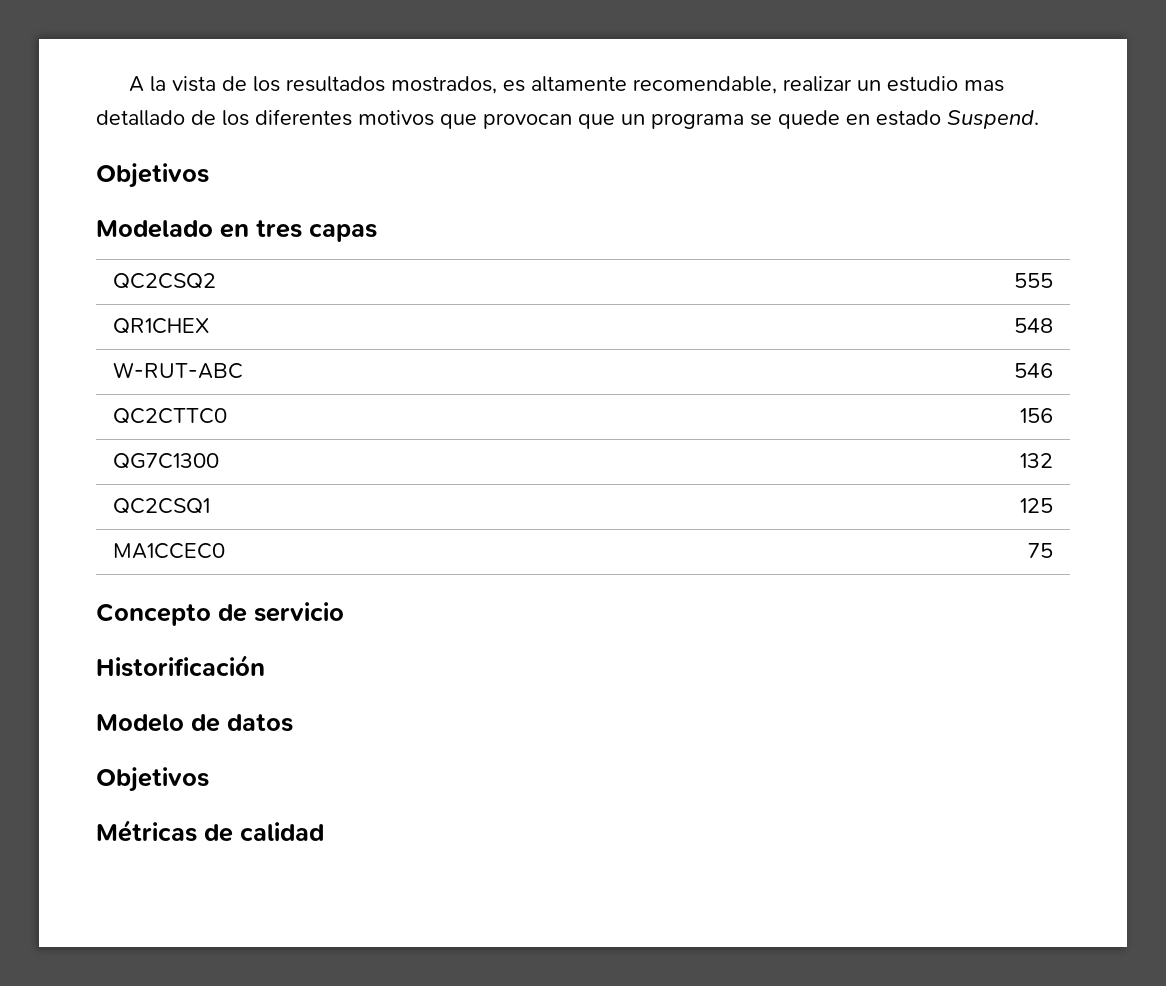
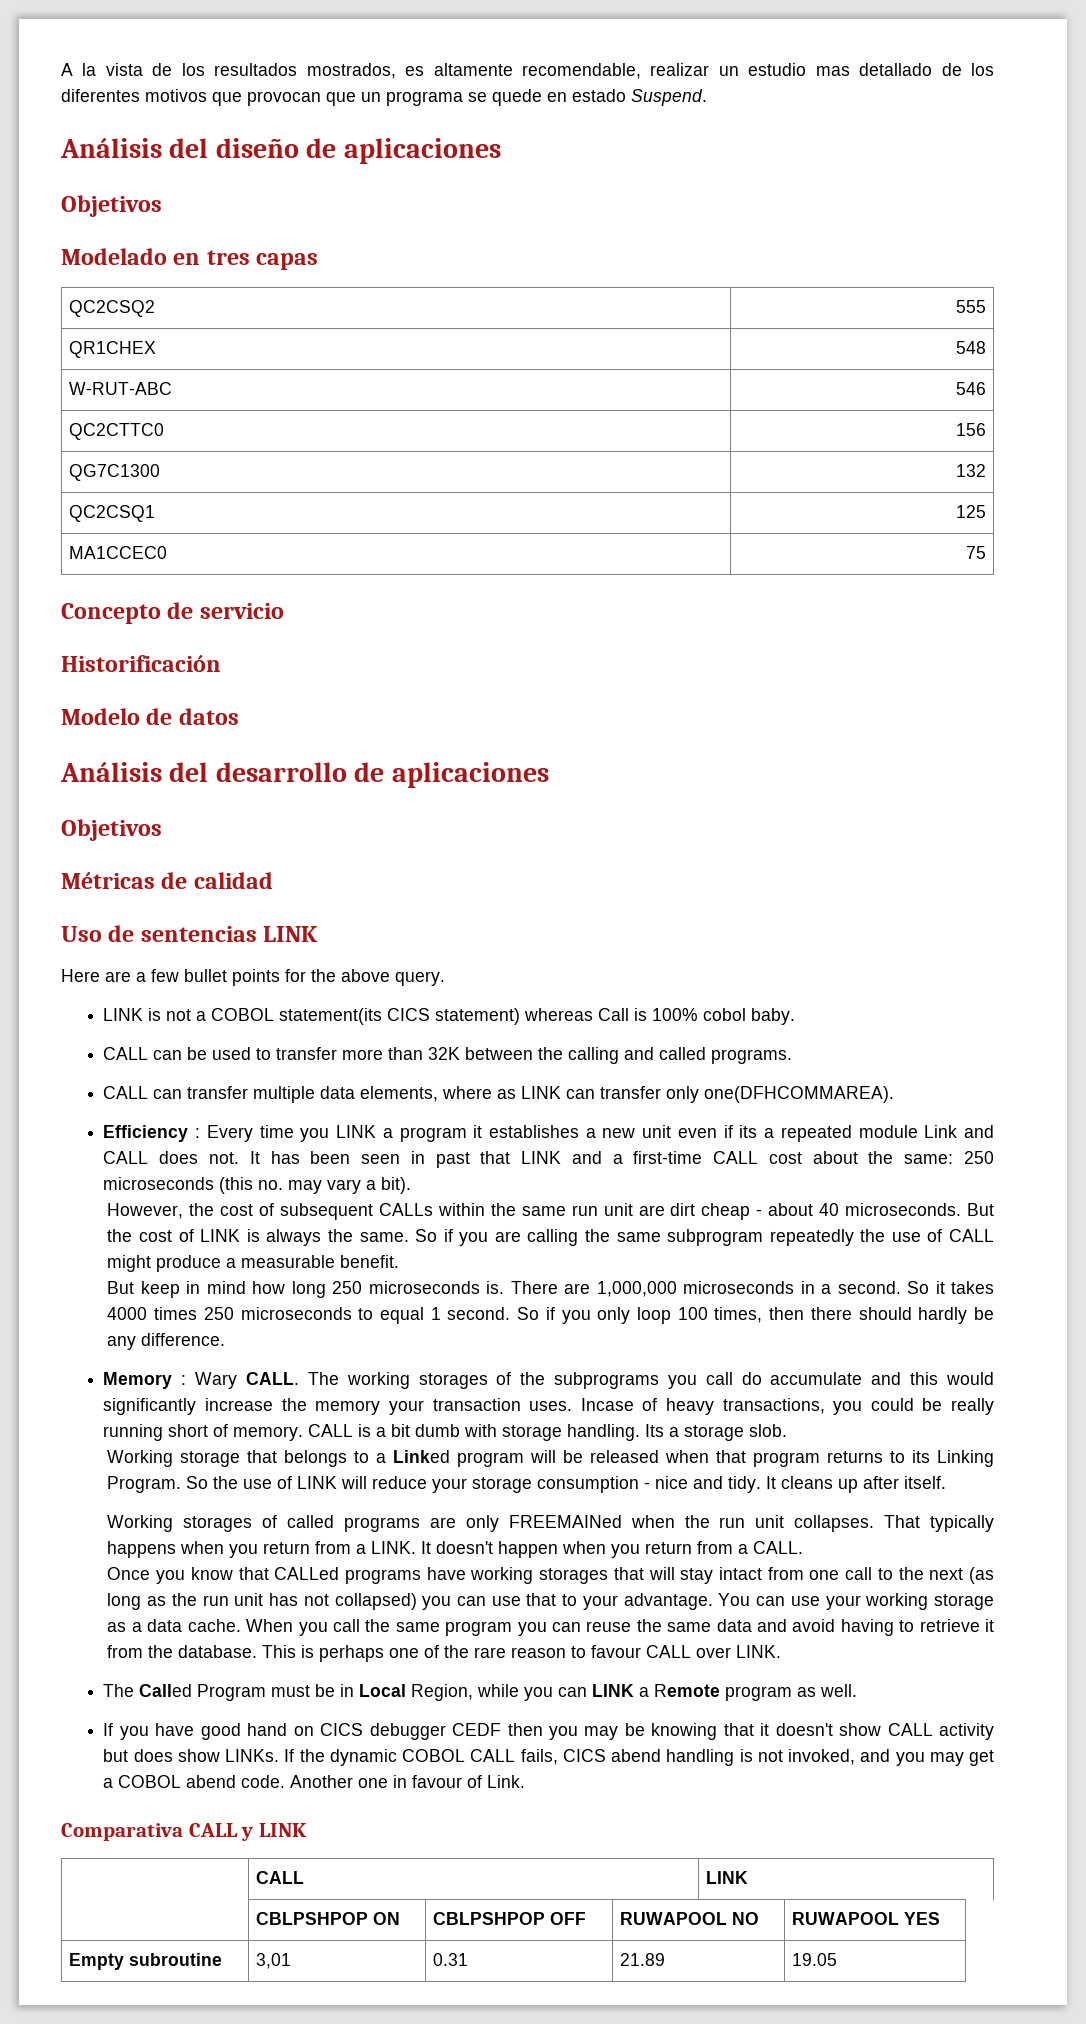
(1039, 119) none -> [60,138,501,164] // Análisis del diseño de aplicaciones
(293, 723) none -> [60,762,549,788] // Análisis del desarrollo de aplicaciones
(324, 831) none -> [61,925,319,942] [61,969,445,986] [103,1008,796,1025] [103,1047,793,1064] [103,1086,895,1103] [103,1125,994,1142] [103,1151,994,1168] [103,1177,412,1194] [107,1203,995,1220] [107,1229,994,1246] [107,1255,400,1272] [107,1281,995,1298] [107,1307,995,1324] [107,1333,226,1350] [103,1372,995,1389] [103,1398,994,1415] [103,1424,788,1441] [107,1450,994,1467] [107,1476,947,1493] [107,1515,994,1532] [107,1541,804,1558] [107,1567,995,1584] [107,1593,994,1610] [107,1619,995,1636] [107,1645,782,1662] [103,1684,858,1701] [103,1723,995,1740] [103,1749,995,1766] [103,1775,526,1788] [61,1823,307,1841] [256,1871,305,1884] [706,1871,749,1884] [256,1912,401,1925] [433,1912,587,1925] [620,1912,760,1925] [792,1912,941,1925] [69,1953,223,1970] [256,1953,292,1969] [433,1953,469,1966] [620,1953,666,1966] [792,1953,838,1966] // Uso de sentencias LINK // Here are a few bullet points for the above query. // LINK is not a COBOL statement(its CICS statement) whereas Call is 100% cobol baby. // CALL can be used to transfer more than 32K between the calling and called programs. // CALL can transfer multiple data elements, where as LINK can transfer only one(DFHCOMMAREA). // Efficiency : Every time you LINK a program it establishes a new unit even if its a repeated module Link and CALL does not. It has been seen in past that LINK and a first-time CALL cost about the same: 250 microseconds (this no. may vary a bit). // However, the cost of subsequent CALLs within the same run unit are dirt cheap - about 40 microseconds. But the cost of LINK is always the same. So if you are calling the same subprogram repeatedly the use of CALL might produce a measurable benefit. // But keep in mind how long 250 microseconds is. There are 1,000,000 microseconds in a second. So it takes 4000 times 250 microseconds to equal 1 second. So if you only loop 100 times, then there should hardly be any difference. // Memory : Wary CALL. The working storages of the subprograms you call do accumulate and this would significantly increase the memory your transaction uses. Incase of heavy transactions, you could be really running short of memory. CALL is a bit dumb with storage handling. Its a storage slob. // Working storage that belongs to a Linked program will be released when that program returns to its Linking Program. So the use of LINK will reduce your storage consumption - nice and tidy. It cleans up after itself. // Working storages of called programs are only FREEMAINed when the run unit collapses. That typically happens when you return from a LINK. It doesn't happen when you return from a CALL. // Once you know that CALLed programs have working storages that will stay intact from one call to the next (as long as the run unit has not collapsed) you can use that to your advantage. You can use your working storage as a data cache. When you call the same program you can reuse the same data and avoid having to retrieve it from the database. This is perhaps one of the rare reason to favour CALL over LINK. // The Called Program must be in Local Region, while you can LINK a Remote program as well. // If you have good hand on CICS debugger CEDF then you may be knowing that it doesn't show CALL activity but does show LINKs. If the dynamic COBOL CALL fails, CICS abend handling is not invoked, and you may get a COBOL abend code. Another one in favour of Link. // Comparativa CALL y LINK // | CALL | LINK // | CBLPSHPOP ON | CBLPSHPOP OFF | RUWAPOOL NO | RUWAPOOL YES // Empty subroutine | 3,01 | 0.31 | 21.89 | 19.05

